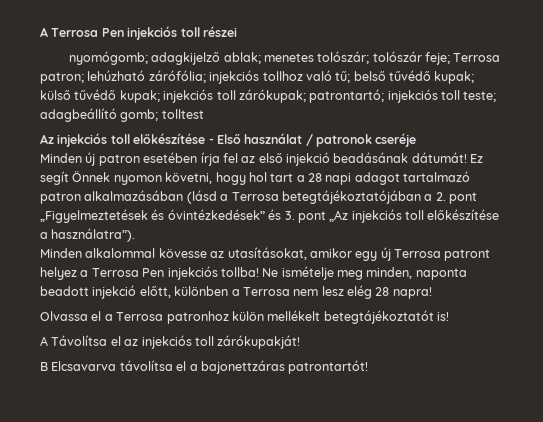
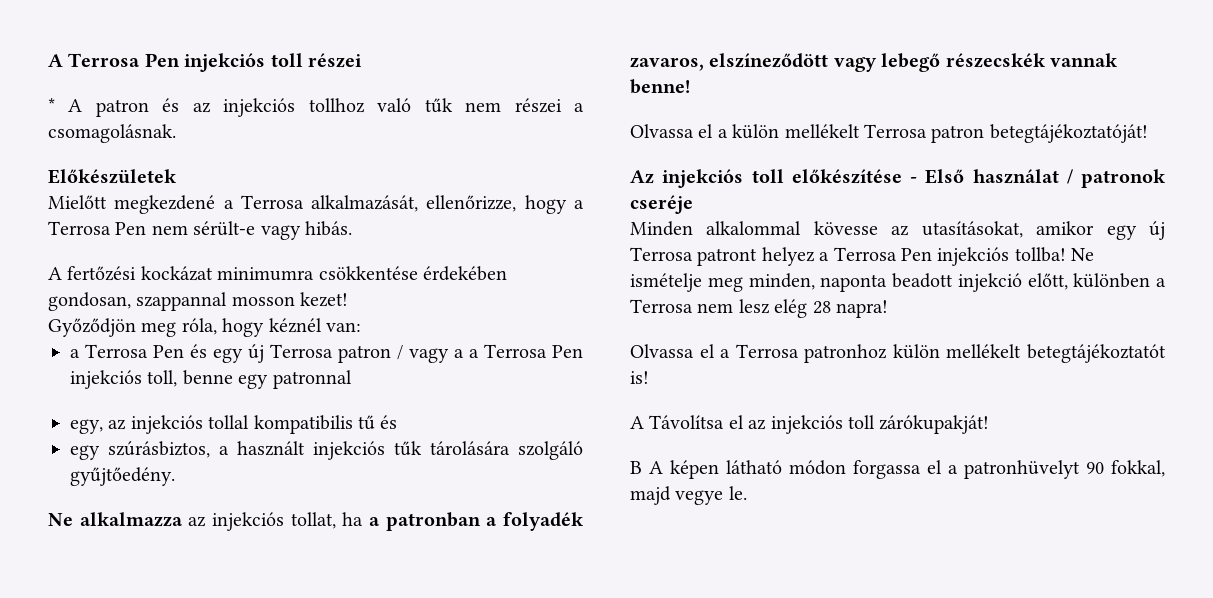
[68,51,501,65] [40,70,475,84] [40,89,497,103] [40,108,204,122] nyomógomb; adagkijelző ablak; menetes tolószár; tolószár feje; Terrosa patron; lehúzható zárófólia; injekciós tollhoz való tű; belső tűvédő kupak; külső tűvédő kupak; injekciós toll zárókupak; patrontartó; injekciós toll teste; adagbeállító gomb; tolltest -> [48,98,584,117] [48,124,176,143] [48,169,177,184] [48,195,584,214] [48,221,352,240] [48,266,507,281] [48,292,349,311] [48,318,361,337] [70,344,583,363] [70,370,352,389] [70,415,398,434] [70,441,583,460] [70,467,175,486] [48,512,584,531] [630,53,1118,72] [630,79,690,94] [630,124,1148,143] * A patron és az injekciós tollhoz való tűk nem részei a csomagolásnak. // Előkészületek // Mielőtt megkezdené a Terrosa alkalmazását, ellenőrizze, hogy a Terrosa Pen nem sérült-e vagy hibás. // A fertőzési kockázat minimumra csökkentése érdekében gondosan, szappannal mosson kezet! // Győződjön meg róla, hogy kéznél van: // a Terrosa Pen és egy új Terrosa patron / vagy a a Terrosa Pen injekciós toll, benne egy patronnal // egy, az injekciós tollal kompatibilis tű és // egy szúrásbiztos, a használt injekciós tűk tárolására szolgáló gyűjtőedény. // Ne alkalmazza az injekciós tollat, ha a patronban a folyadék zavaros, elszíneződött vagy lebegő részecskék vannak benne! // Olvassa el a külön mellékelt Terrosa patron betegtájékoztatóját!
[40,152,484,166] [40,171,471,185] [40,190,477,204] [40,209,500,223] [40,228,136,242] // Minden új patron esetében írja fel az első injekció beadásának dátumát! Ez segít Önnek nyomon követni, hogy hol tart a 28 napi adagot tartalmazó patron alkalmazásában (lásd a Terrosa betegtájékoztatójában a 2. pont „Figyelmeztetések és óvintézkedések” és 3. pont „Az injekciós toll előkészítése a használatra”). -> (693, 204) none
[51,360,369,374] Elcsavarva távolítsa el a bajonettzáras patrontartót! -> [649,460,1165,479] [630,486,747,505] A képen látható módon forgassa el a patronhüvelyt 90 fokkal, majd vegye le.

